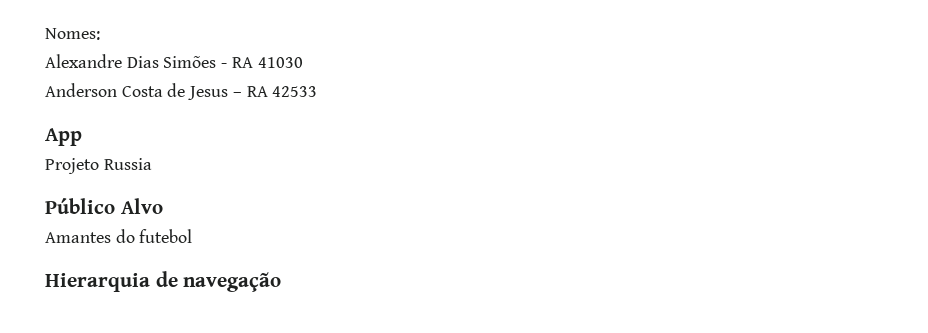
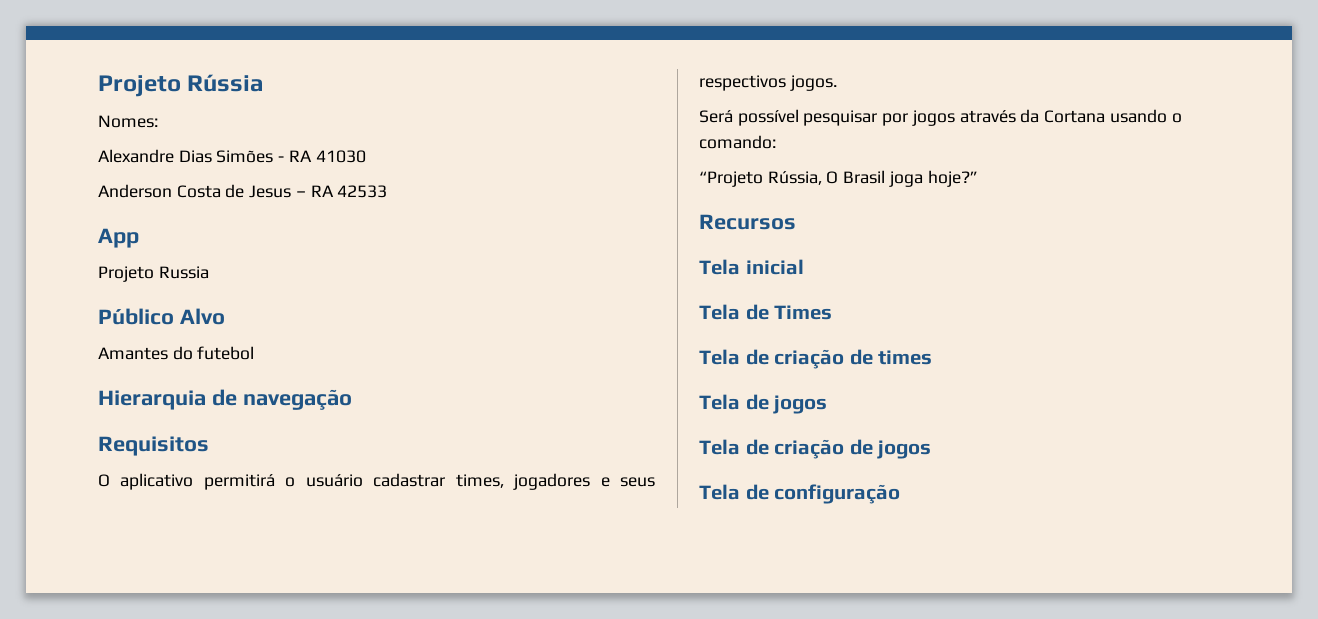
(45, 34) none -> [98,74,265,97] Projeto Rússia //
(282, 282) none -> [98,436,209,456] [98,473,656,490] [699,75,837,91] [699,109,1182,126] [699,135,776,149] [699,170,978,187] [699,214,796,230] [699,259,804,275] [699,304,833,320] [699,349,933,369] [699,394,828,414] [699,439,932,459] [699,484,901,504] // Requisitos // O aplicativo permitirá o usuário cadastrar times, jogadores e seus respectivos jogos. // Será possível pesquisar por jogos através da Cortana usando o comando: // “Projeto Rússia, O Brasil joga hoje?” // Recursos // Tela inicial // Tela de Times // Tela de criação de times // Tela de jogos // Tela de criação de jogos // Tela de configuração

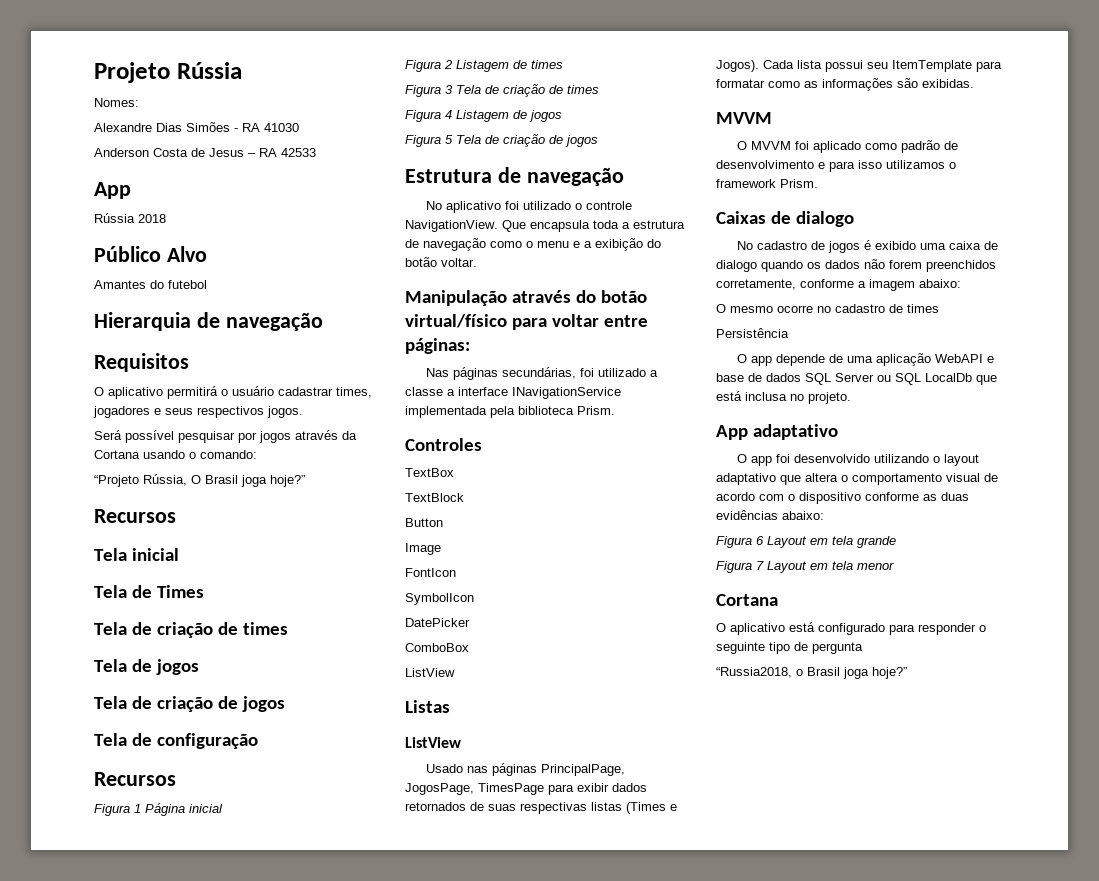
[98,266,209,282] Projeto Russia -> [94,213,166,223] Rússia 2018
(901, 494) none -> [94,772,176,786] [94,803,223,816] [405,60,563,72] [405,84,599,97] [405,110,562,122] [405,134,598,147] [405,167,624,186] [425,201,632,213] [405,220,685,232] [405,238,661,251] [405,257,477,267] [405,290,647,306] [405,314,648,330] [405,338,470,354] [425,367,658,380] [405,387,621,399] [405,406,615,418] [405,438,482,451] [405,468,454,477] [405,493,464,502] [405,518,443,527] [405,543,441,555] [405,568,456,577] [405,593,474,605] [405,618,470,627] [405,643,469,652] [405,668,455,677] [405,700,450,713] [405,737,461,748] [425,763,625,776] [405,783,647,795] [405,802,677,814] [716,60,1002,72] [716,78,974,91] [716,112,772,124] [736,140,958,153] [716,160,956,172] [716,179,818,188] [716,211,854,227] [736,240,998,253] [716,259,996,272] [716,279,961,291] [716,304,939,313] [716,328,789,338] [736,353,994,366] [716,373,997,385] [716,391,851,404] [716,424,838,440] [736,454,979,466] [716,473,998,485] [716,492,969,504] [716,510,824,520] [716,536,896,548] [716,561,894,573] [716,594,778,606] [716,622,986,635] [716,642,863,654] [716,667,907,679] // Recursos // Figura 1 Página inicial // Figura 2 Listagem de times // Figura 3 Tela de criação de times // Figura 4 Listagem de jogos // Figura 5 Tela de criação de jogos // Estrutura de navegação // No aplicativo foi utilizado o controle NavigationView. Que encapsula toda a estrutura de navegação como o menu e a exibição do botão voltar. // Manipulação através do botão virtual/físico para voltar entre páginas: // Nas páginas secundárias, foi utilizado a classe a interface INavigationService implementada pela biblioteca Prism. // Controles // TextBox // TextBlock // Button // Image // FontIcon // SymbolIcon // DatePicker // ComboBox // ListView // Listas // ListView // Usado nas páginas PrincipalPage, JogosPage, TimesPage para exibir dados retornados de suas respectivas listas (Times e Jogos). Cada lista possui seu ItemTemplate para formatar como as informações são exibidas. // MVVM // O MVVM foi aplicado como padrão de desenvolvimento e para isso utilizamos o framework Prism. // Caixas de dialogo // No cadastro de jogos é exibido uma caixa de dialogo quando os dados não forem preenchidos corretamente, conforme a imagem abaixo: // O mesmo ocorre no cadastro de times // Persistência // O app depende de uma aplicação WebAPI e base de dados SQL Server ou SQL LocalDb que está inclusa no projeto. // App adaptativo // O app foi desenvolvido utilizando o layout adaptativo que altera o comportamento visual de acordo com o dispositivo conforme as duas evidências abaixo: // Figura 6 Layout em tela grande // Figura 7 Layout em tela menor // Cortana // O aplicativo está configurado para responder o seguinte tipo de pergunta // “Russia2018, o Brasil joga hoje?”

